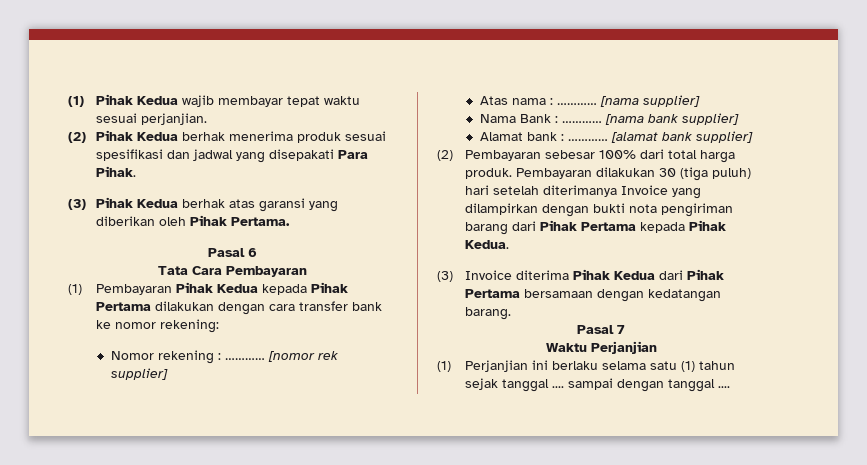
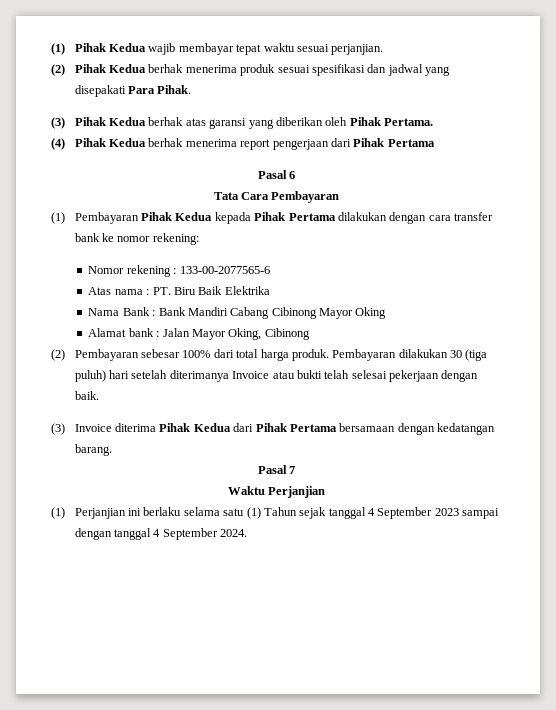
(290, 221) none -> [51,138,435,150] // (4) Pihak Kedua berhak menerima report pengerjaan dari Pihak Pertama
[225,351,339,362] [111,368,169,380] ………… [nomor rek supplier] -> [179,266,270,274] 133-00-2077565-6
[557,95,701,107] ………… [nama supplier] -> [152,286,270,295] PT. Biru Baik Elektrika
[562,113,740,125] ………… [nama bank supplier] -> [158,307,387,319] Bank Mandiri Cabang Cibinong Mayor Oking
[568,131,754,143] ………… [alamat bank supplier] -> [162,328,310,340] Jalan Mayor Oking, Cibinong
[671,188,701,199] [464,203,733,217] [464,220,726,235] [464,240,509,249] yang dilampirkan dengan bukti nota pengiriman barang dari Pihak Pertama kepada Pihak Kedua. -> [272,370,479,382] [74,391,99,400] atau bukti telah selesai pekerjaan dengan baik.
[698,361,735,370] tahun -> [263,507,297,516] Tahun
[551,378,730,392] .... sampai dengan tanggal .... -> [368,507,500,519] [74,528,248,540] 4 September 2023 sampai dengan tanggal 4 September 2024.

